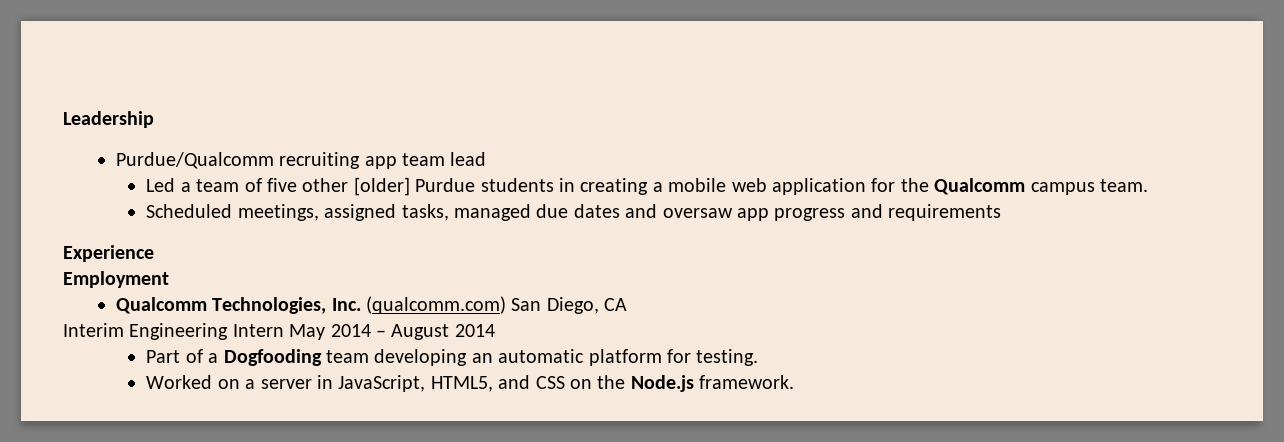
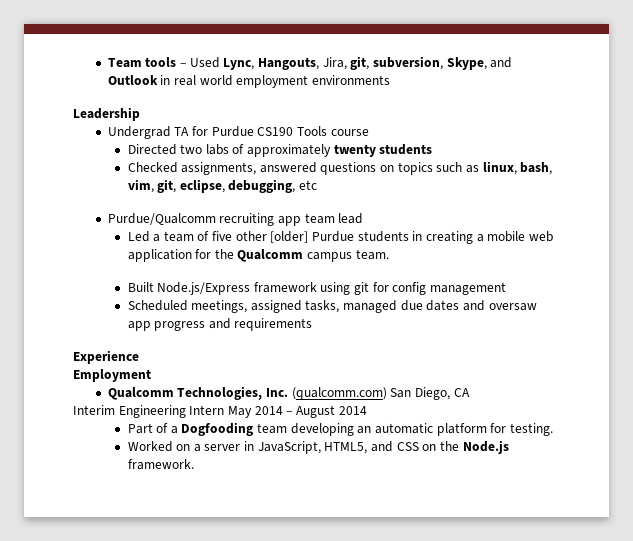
[63,111,154,128] Leadership -> [107,56,513,70] [107,75,390,88] [73,107,140,121] [107,126,369,139] [127,144,433,157] [127,161,553,175] [127,179,318,193] Team tools – Used Lync, Hangouts, Jira, git, subversion, Skype, and Outlook in real world employment environments // Leadership // Undergrad TA for Purdue CS190 Tools course // Directed two labs of approximately twenty students // Checked assignments, answered questions on topics such as linux, bash, vim, git, eclipse, debugging, etc
(1149, 185) none -> [127,282,507,295] // Built Node.js/Express framework using git for config management

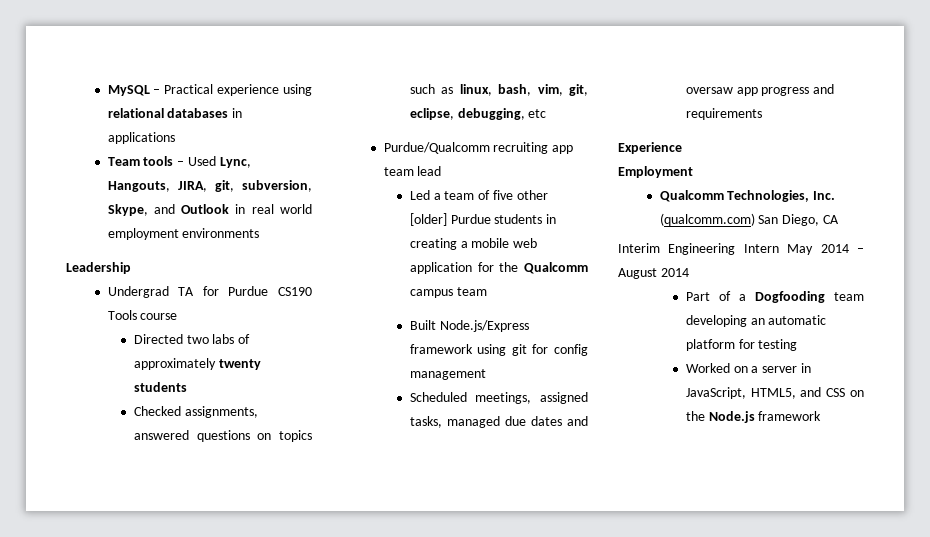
(107, 63) none -> [107,84,312,96] [107,108,243,118] [107,132,175,144] MySQL – Practical experience using relational databases in applications //
[322,57,347,70] Jira, -> [177,181,207,192] JIRA,
[355,249,389,260] team. -> [456,287,487,296] team
[510,423,554,436] testing. -> [758,339,798,351] testing
[127,459,194,470] framework. -> [758,411,822,421] framework

